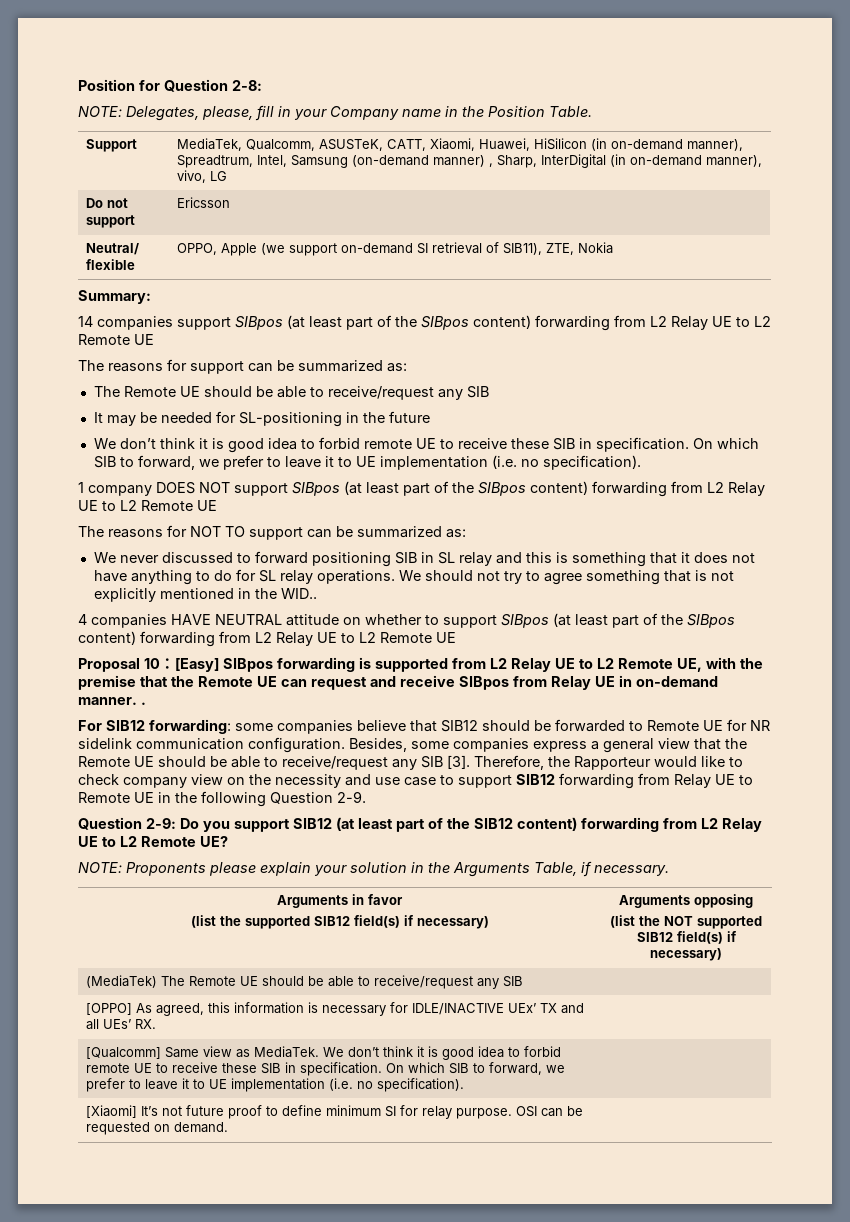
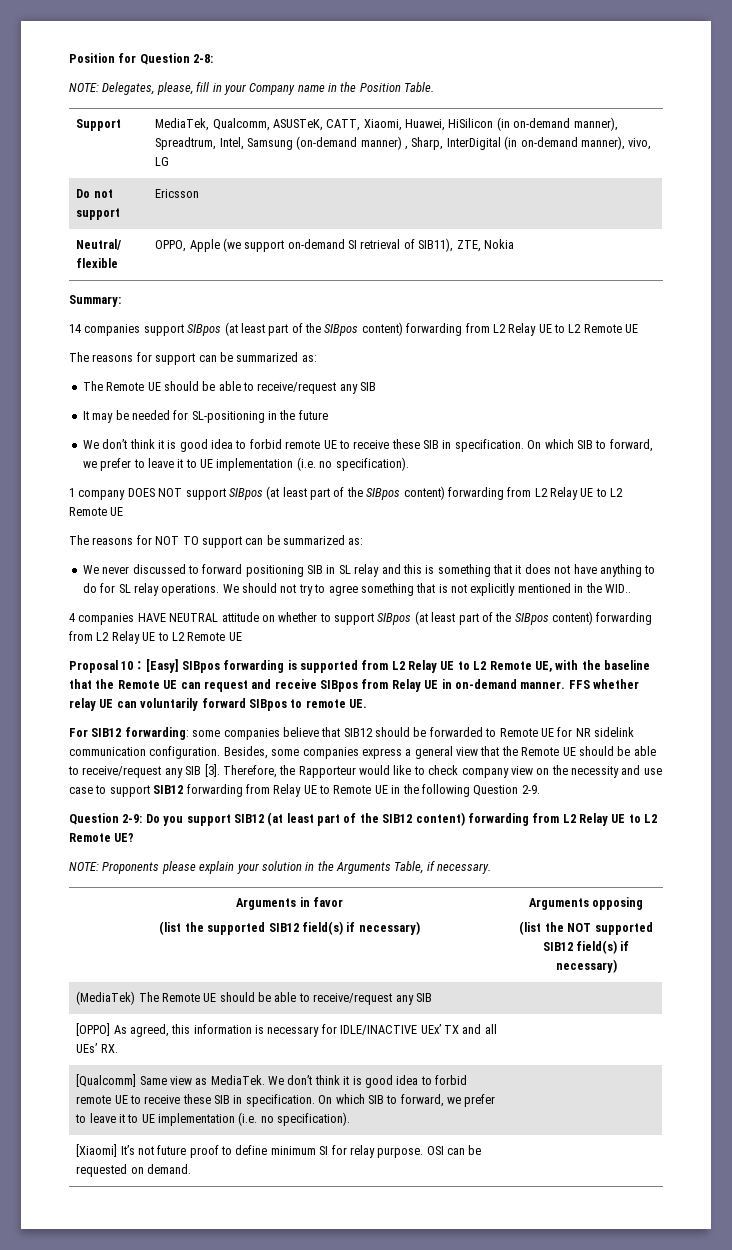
[78,675,136,690] premise -> [604,660,650,670] baseline
[141,702,146,705] . -> [568,679,639,689] [69,698,367,711] FFS whether relay UE can voluntarily forward SIBpos to remote UE.

